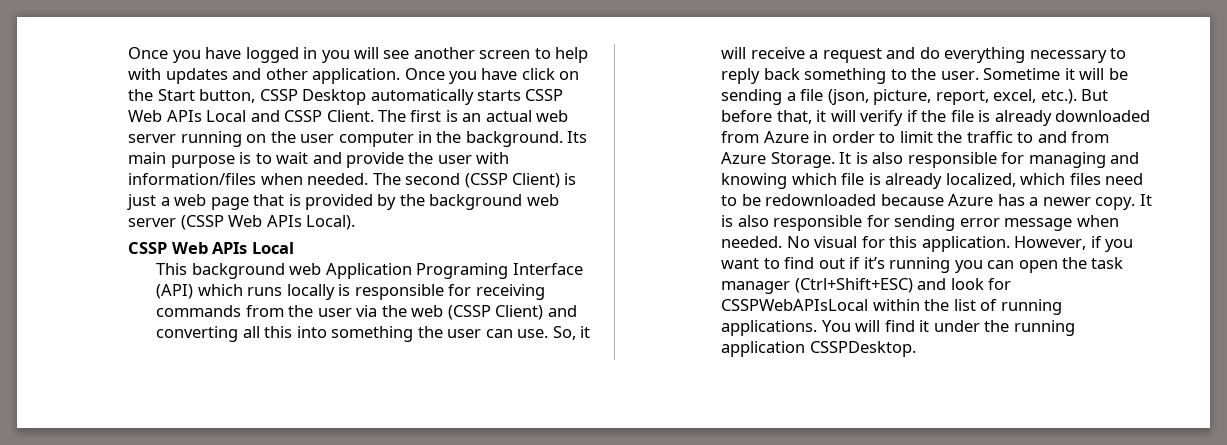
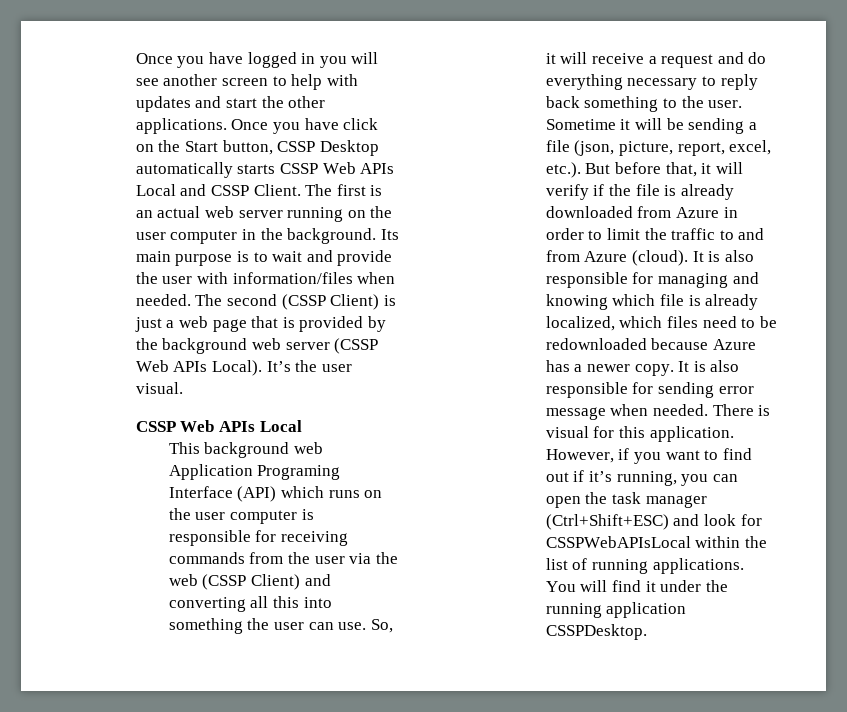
[265,68,401,84] other application. -> [226,96,326,108] [135,118,227,134] start the other applications.
(356, 222) none -> [266,360,352,372] [135,382,183,394] It’s the user visual.
[286,284,335,300] locally -> [364,490,383,498] [168,508,297,524] on the user computer
[770,152,835,168] Storage. -> [631,250,688,266] (cloud).
[786,236,810,248] No -> [712,404,771,416] There is
[889,257,951,273] running -> [616,471,677,486] running,

